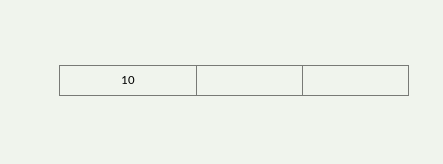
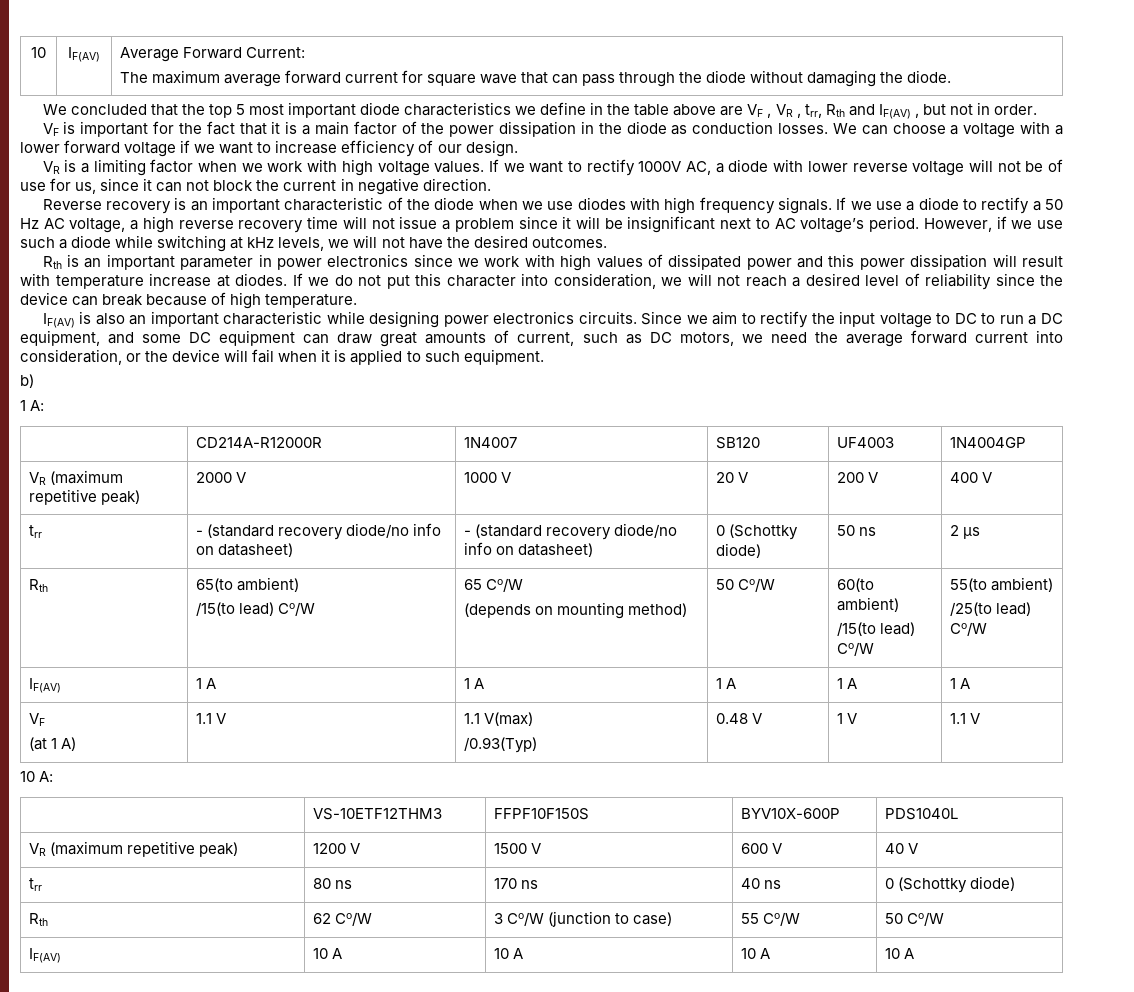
(135, 80) | -> [68,47,100,62] [119,47,305,62] [119,70,952,87] [42,102,1038,119] [42,121,1064,138] [20,140,518,157] [42,159,1063,176] [20,178,491,195] [42,197,1064,214] [20,216,1064,233] [20,235,607,252] [42,254,1064,271] [20,273,1063,290] [20,292,358,309] [42,311,1064,328] [20,330,1063,347] [20,349,544,365] [20,374,34,388] [20,400,45,411] [195,437,322,448] [463,437,517,448] [715,437,760,449] [836,437,894,448] [949,437,1026,448] [28,470,123,485] [28,489,140,505] [195,472,246,483] [463,472,511,483] [715,472,748,483] [836,472,878,483] [949,472,992,483] [28,525,42,538] [195,523,441,540] [195,543,293,557] [463,523,677,540] [463,542,593,557] [715,524,798,540] [715,543,761,558] [836,525,876,536] [949,525,980,539] [28,579,48,592] [195,577,299,592] [195,602,315,616] [463,578,523,592] [463,602,687,619] [715,578,775,592] [836,578,874,592] [836,597,899,612] [836,622,915,636] [836,642,874,656] [949,577,1053,592] [949,602,1031,616] [949,622,987,636] [28,678,61,693] [195,678,216,689] [463,678,484,689] [715,678,736,689] [836,678,857,689] [949,678,970,689] [28,713,45,726] [28,737,76,751] [195,713,226,724] [463,712,533,726] [463,737,537,753] [715,713,762,724] [836,713,857,724] [949,713,980,724] [20,771,54,782] [312,808,442,820] [493,808,589,820] [740,808,840,819] [884,808,958,820] [28,841,238,857] [312,843,360,854] [493,843,541,854] [740,843,782,854] [884,843,918,854] [28,878,42,891] [312,878,352,889] [493,878,538,889] [740,878,781,889] [884,876,1015,893] [28,913,48,926] [312,912,372,926] [493,911,672,927] [740,912,800,926] [884,912,944,926] [28,948,61,963] [312,948,342,959] [493,948,523,959] [740,948,770,959] [884,948,914,959] IF(AV) | Average Forward Current: // The maximum average forward current for square wave that can pass through the diode without damaging the diode. // We concluded that the top 5 most important diode characteristics we define in the table above are VF , VR , trr, Rth and IF(AV) , but not in order. // VF is important for the fact that it is a main factor of the power dissipation in the diode as conduction losses. We can choose a voltage with a lower forward voltage if we want to increase efficiency of our design. // VR is a limiting factor when we work with high voltage values. If we want to rectify 1000V AC, a diode with lower reverse voltage will not be of use for us, since it can not block the current in negative direction. // Reverse recovery is an important characteristic of the diode when we use diodes with high frequency signals. If we use a diode to rectify a 50 Hz AC voltage, a high reverse recovery time will not issue a problem since it will be insignificant next to AC voltage’s period. However, if we use such a diode while switching at kHz levels, we will not have the desired outcomes. // Rth is an important parameter in power electronics since we work with high values of dissipated power and this power dissipation will result with temperature increase at diodes. If we do not put this character into consideration, we will not reach a desired level of reliability since the device can break because of high temperature. // IF(AV) is also an important characteristic while designing power electronics circuits. Since we aim to rectify the input voltage to DC to run a DC equipment, and some DC equipment can draw great amounts of current, such as DC motors, we need the average forward current into consideration, or the device will fail when it is applied to such equipment. // b) // 1 A: // | CD214A-R12000R | 1N4007 | SB120 | UF4003 | 1N4004GP // VR (maximum repetitive peak) | 2000 V | 1000 V | 20 V | 200 V | 400 V // trr | - (standard recovery diode/no info on datasheet) | - (standard recovery diode/no info on datasheet) | 0 (Schottky diode) | 50 ns | 2 µs // Rth | 65(to ambient) // /15(to lead) Co/W | 65 Co/W // (depends on mounting method) | 50 Co/W | 60(to ambient) // /15(to lead) Co/W | 55(to ambient) // /25(to lead) Co/W // IF(AV) | 1 A | 1 A | 1 A | 1 A | 1 A // VF // (at 1 A) | 1.1 V | 1.1 V(max) // /0.93(Typ) | 0.48 V | 1 V | 1.1 V // 10 A: // | VS-10ETF12THM3 | FFPF10F150S | BYV10X-600P | PDS1040L // VR (maximum repetitive peak) | 1200 V | 1500 V | 600 V | 40 V // trr | 80 ns | 170 ns | 40 ns | 0 (Schottky diode) // Rth | 62 Co/W | 3 Co/W (junction to case) | 55 Co/W | 50 Co/W // IF(AV) | 10 A | 10 A | 10 A | 10 A

